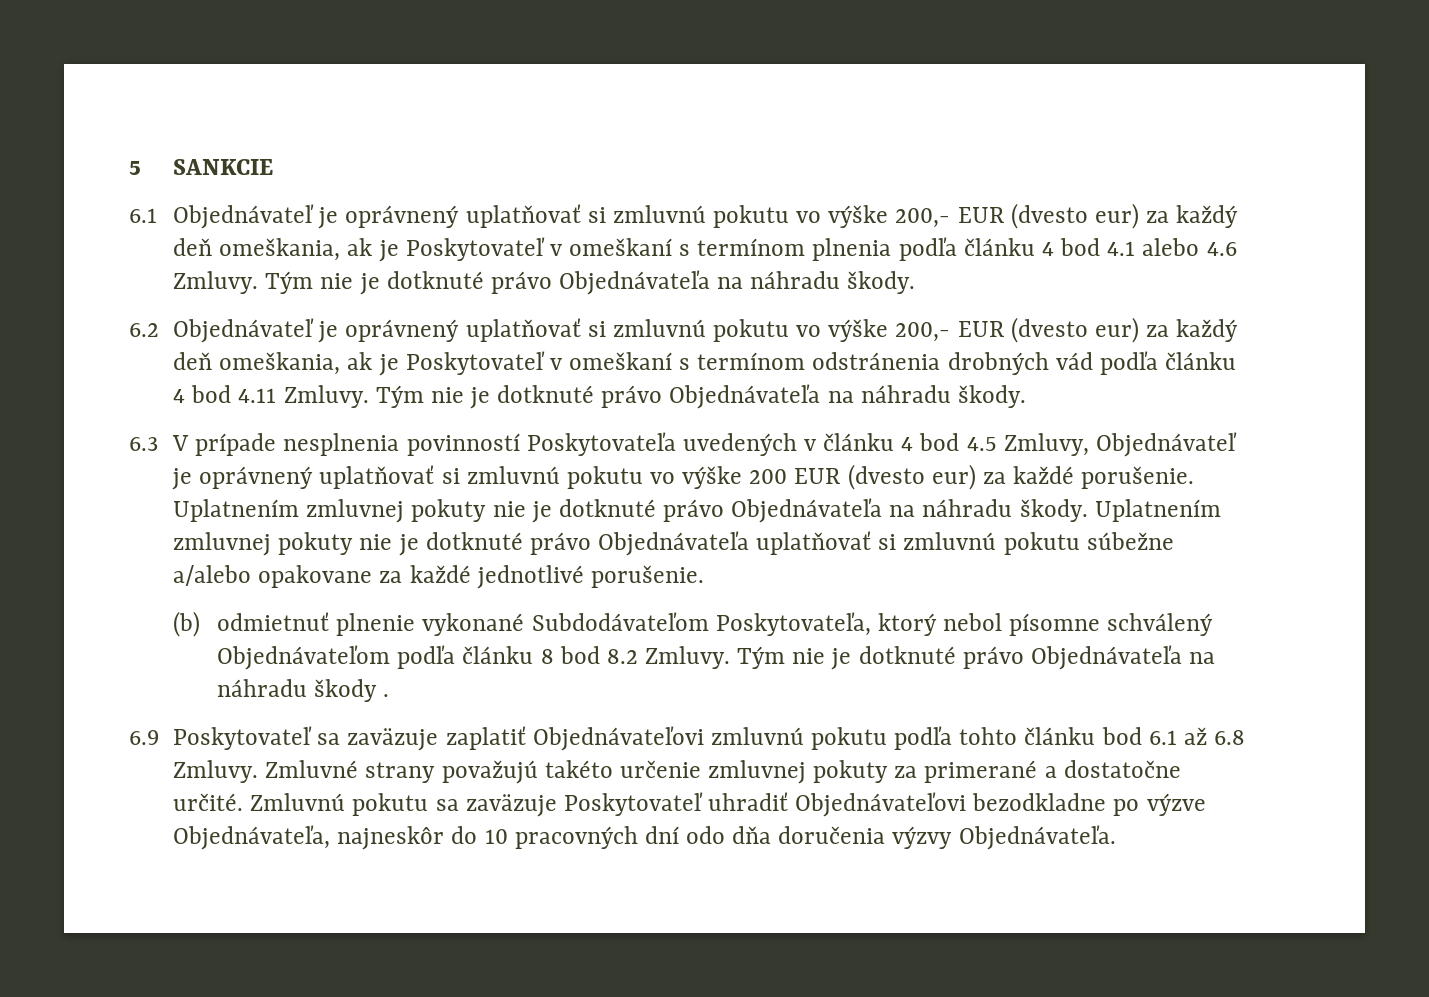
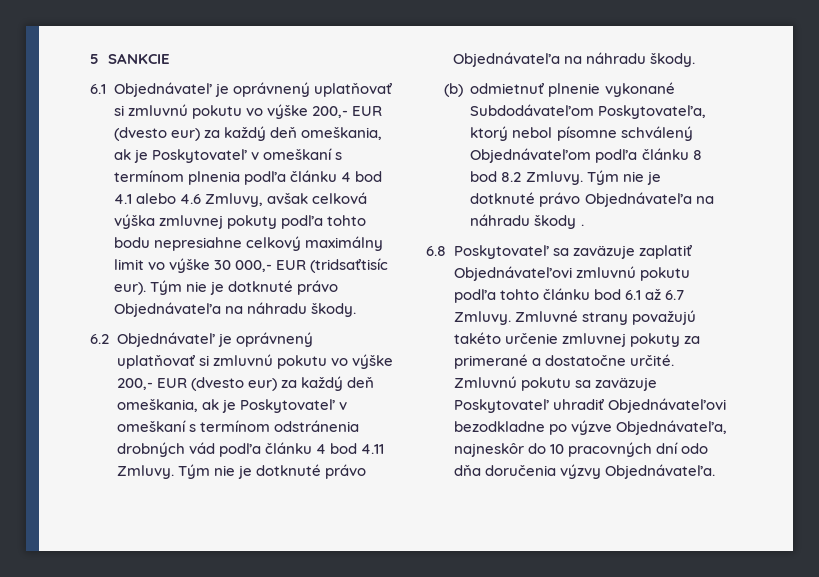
[173,271,259,294] Zmluvy. -> [204,192,367,207] [113,214,366,229] [113,236,383,251] [113,258,388,273] [113,282,146,295] Zmluvy, avšak celková výška zmluvnej pokuty podľa tohto bodu nepresiahne celkový maximálny limit vo výške 30 000,- EUR (tridsaťtisíc eur).
[129,432,1237,457] [172,464,1195,490] [173,498,1221,523] [173,531,1174,556] [173,565,704,589] // 6.3 V prípade nesplnenia povinností Poskytovateľa uvedených v článku 4 bod 4.5 Zmluvy, Objednávateľ je oprávnený uplatňovať si zmluvnú pokutu vo výške 200 EUR (dvesto eur) za každé porušenie. Uplatnením zmluvnej pokuty nie je dotknuté právo Objednávateľa na náhradu škody. Uplatnením zmluvnej pokuty nie je dotknuté právo Objednávateľa uplatňovať si zmluvnú pokutu súbežne a/alebo opakovane za každé jednotlivé porušenie. -> (695, 60) none
[129,730,159,745] 6.9 -> [426,246,446,256] 6.8
[1214,730,1246,745] 6.8 -> [664,290,684,300] 6.7

